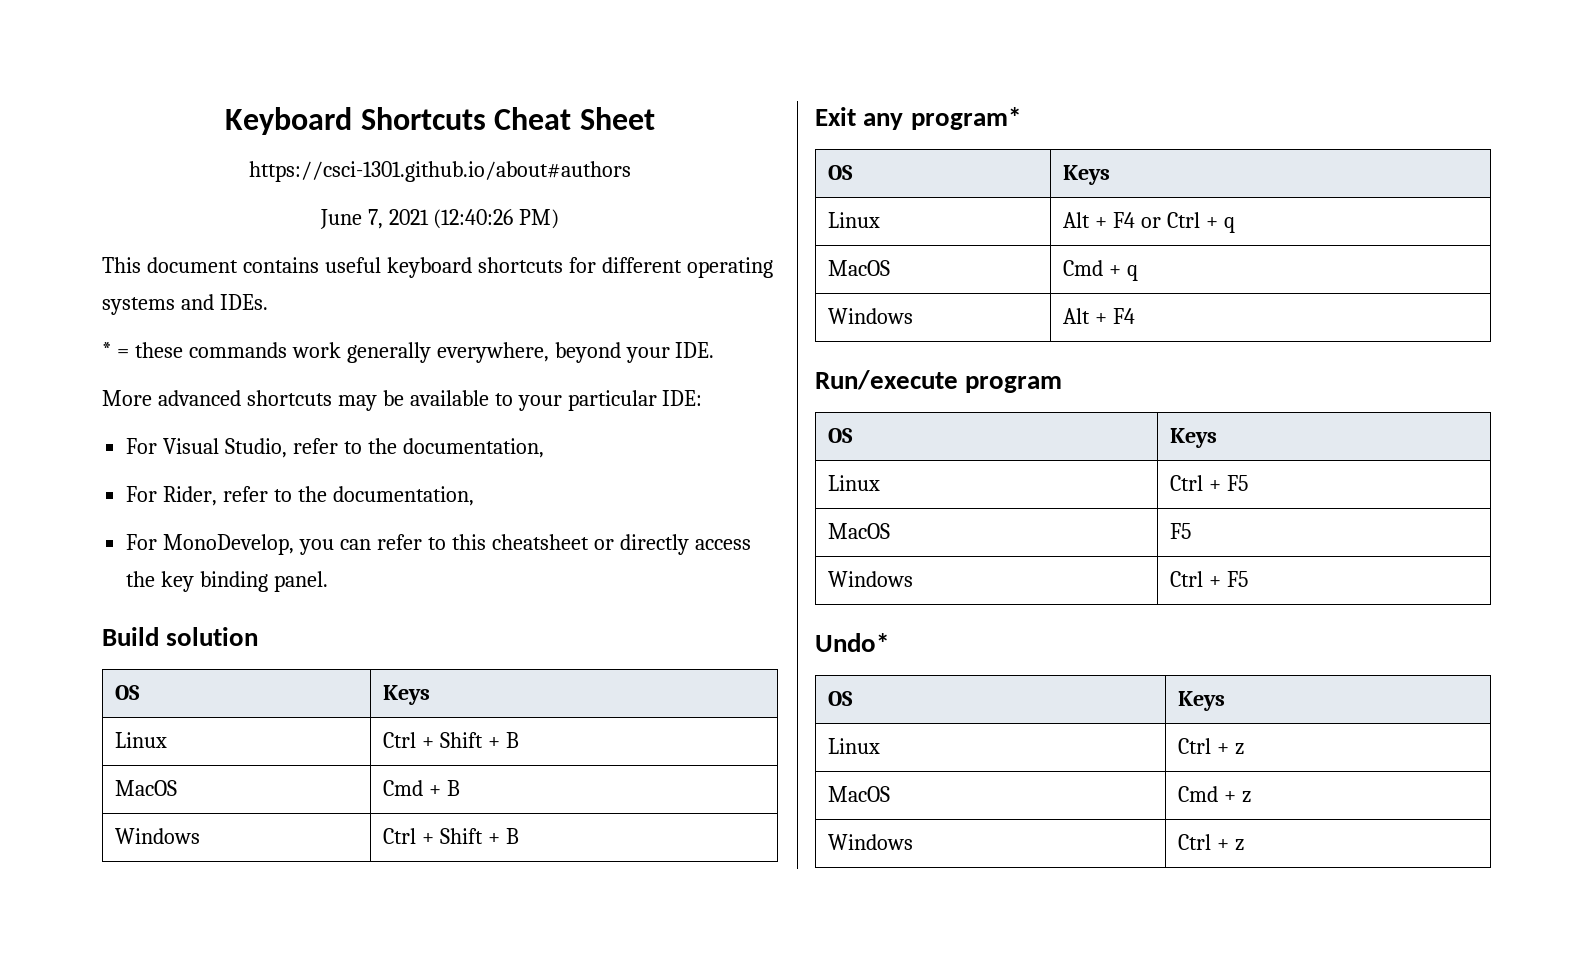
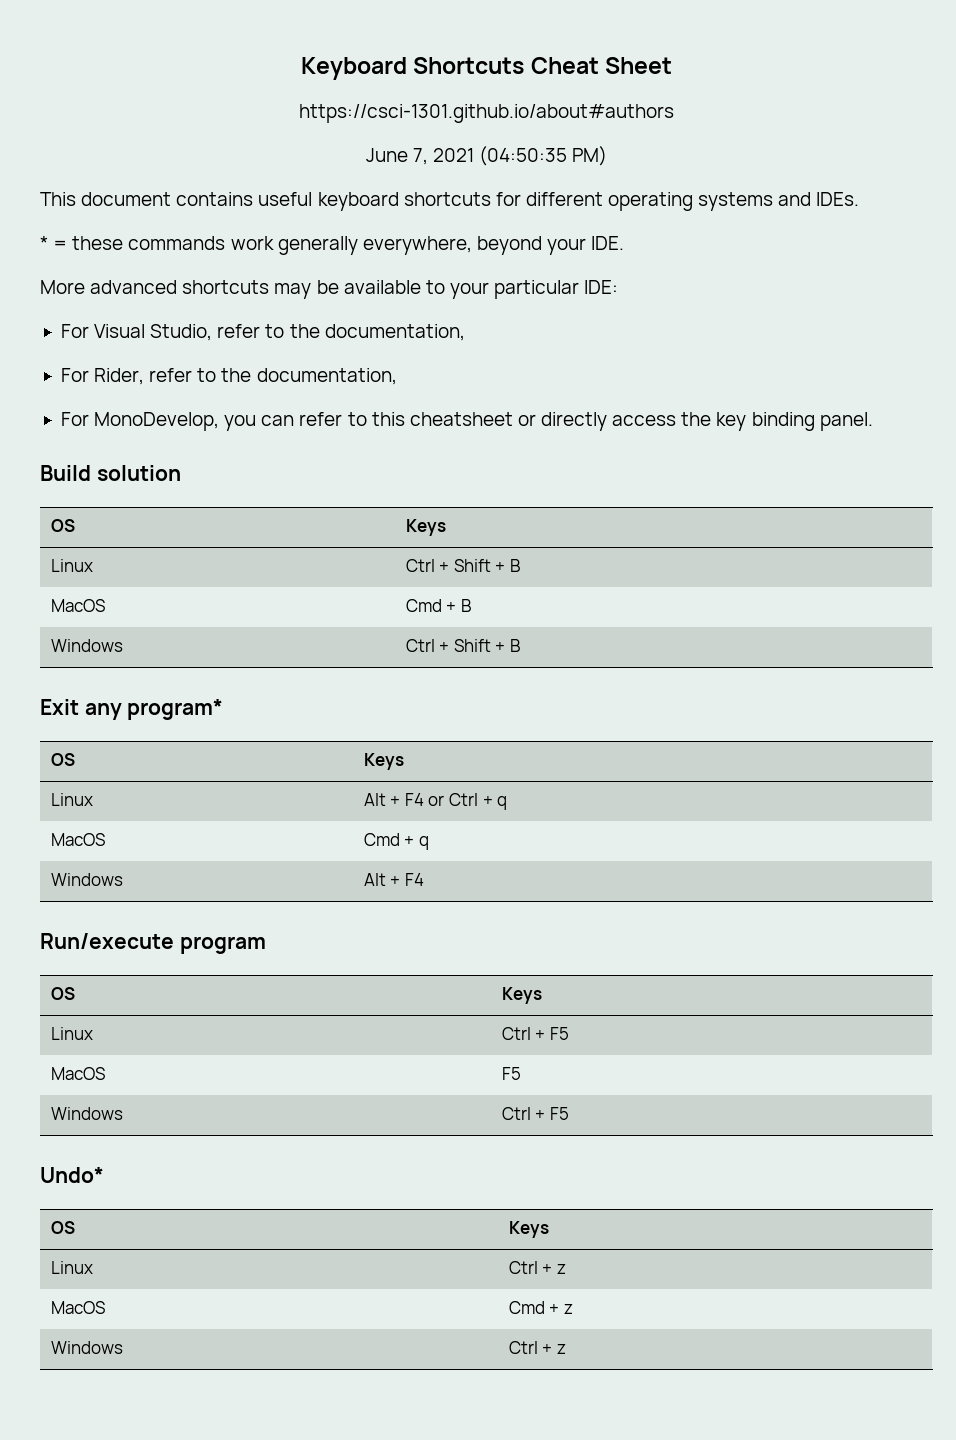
[433,209,514,229] (12:40:26 -> [479,146,568,166] (04:50:35

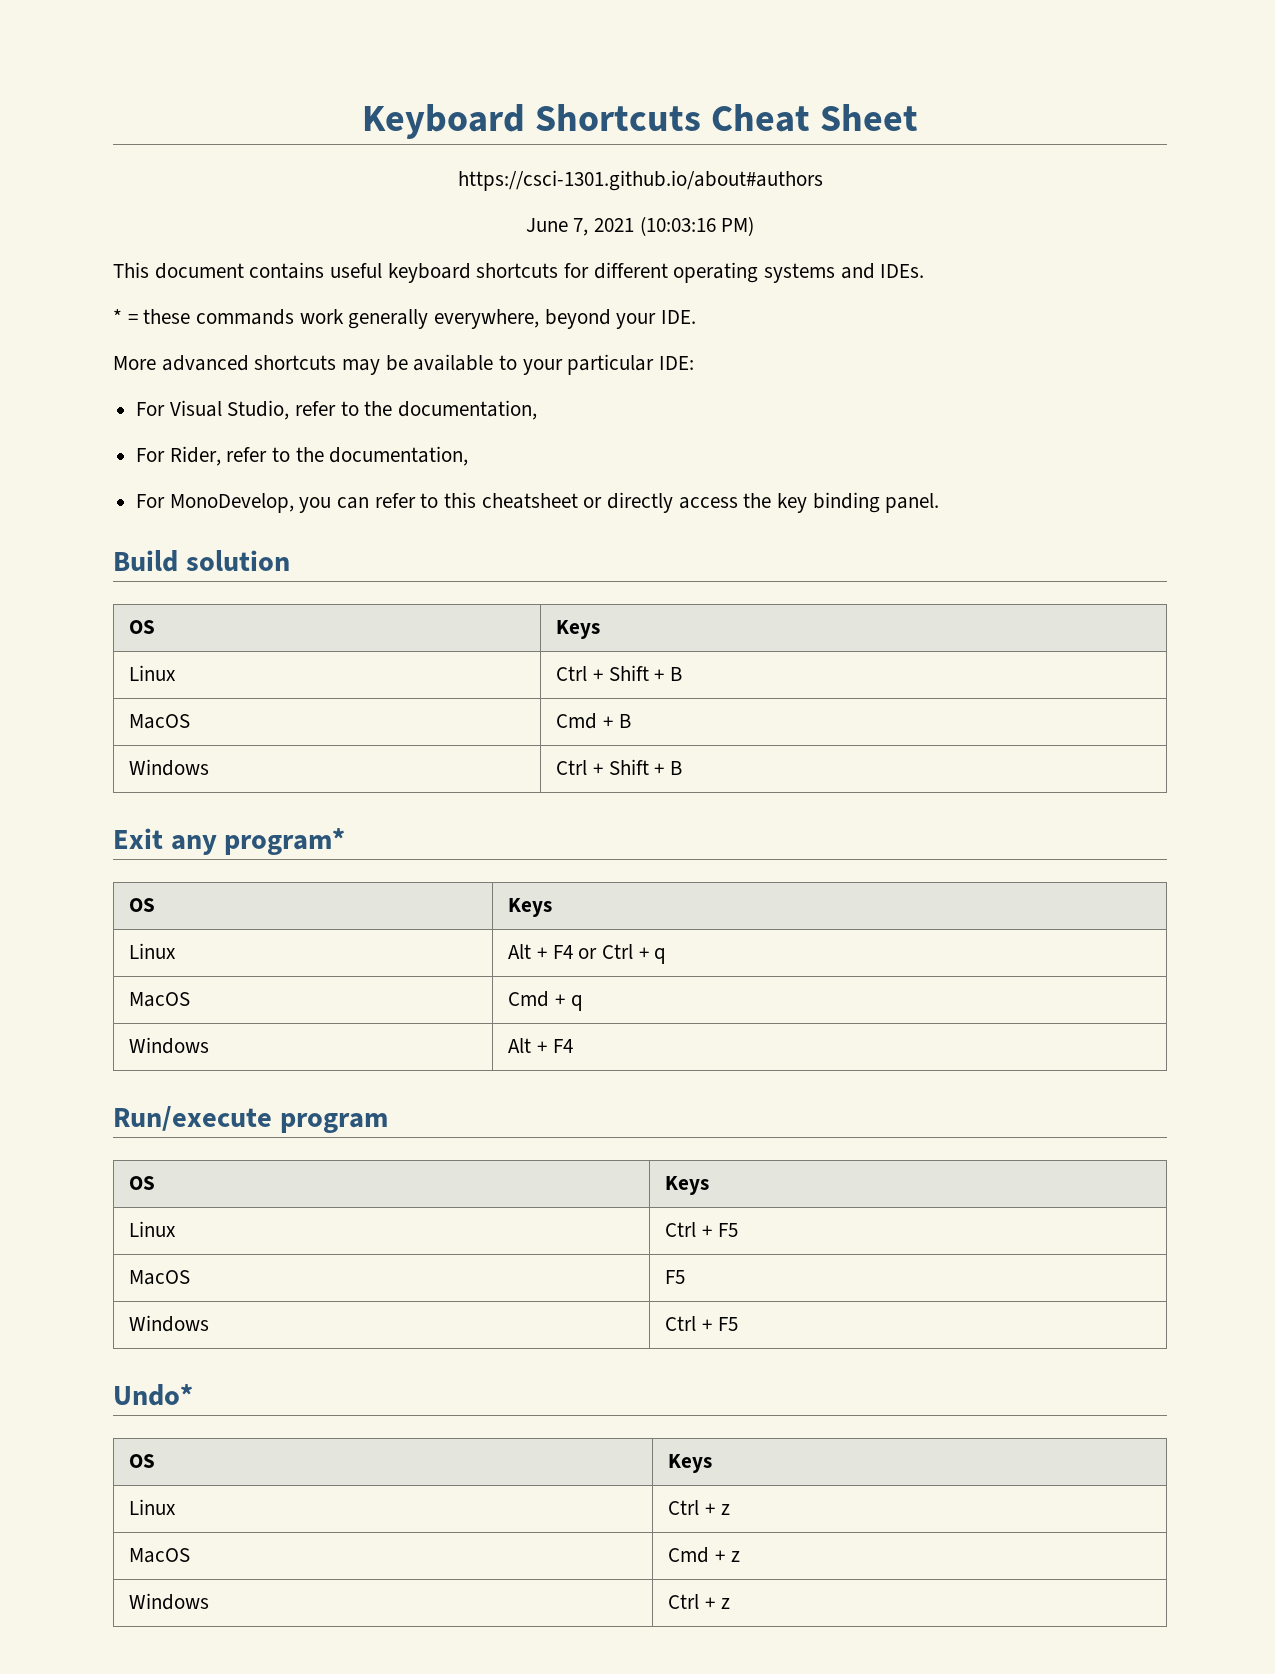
[479,146,568,166] (04:50:35 -> [639,216,716,236] (10:03:16

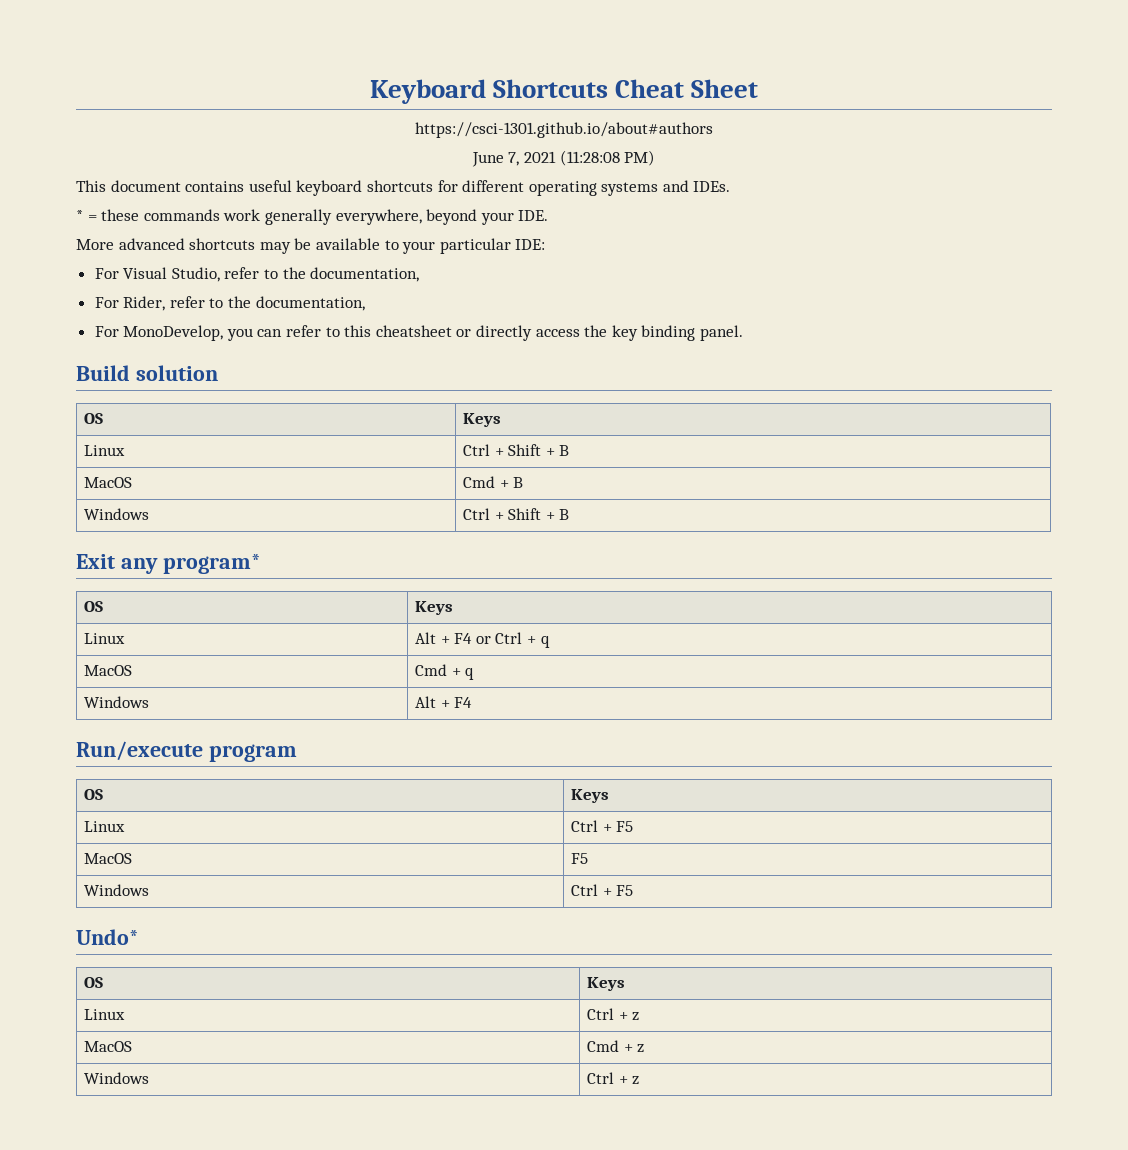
[639,216,716,236] (10:03:16 -> [559,150,620,166] (11:28:08

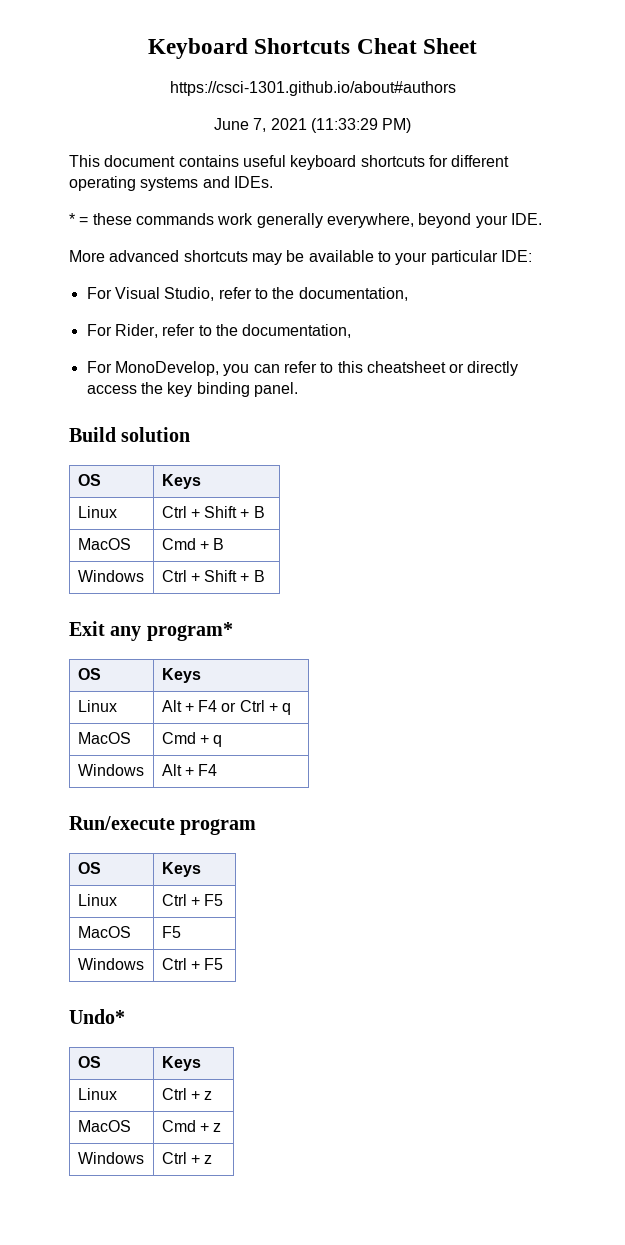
[559,150,620,166] (11:28:08 -> [310,118,378,133] (11:33:29

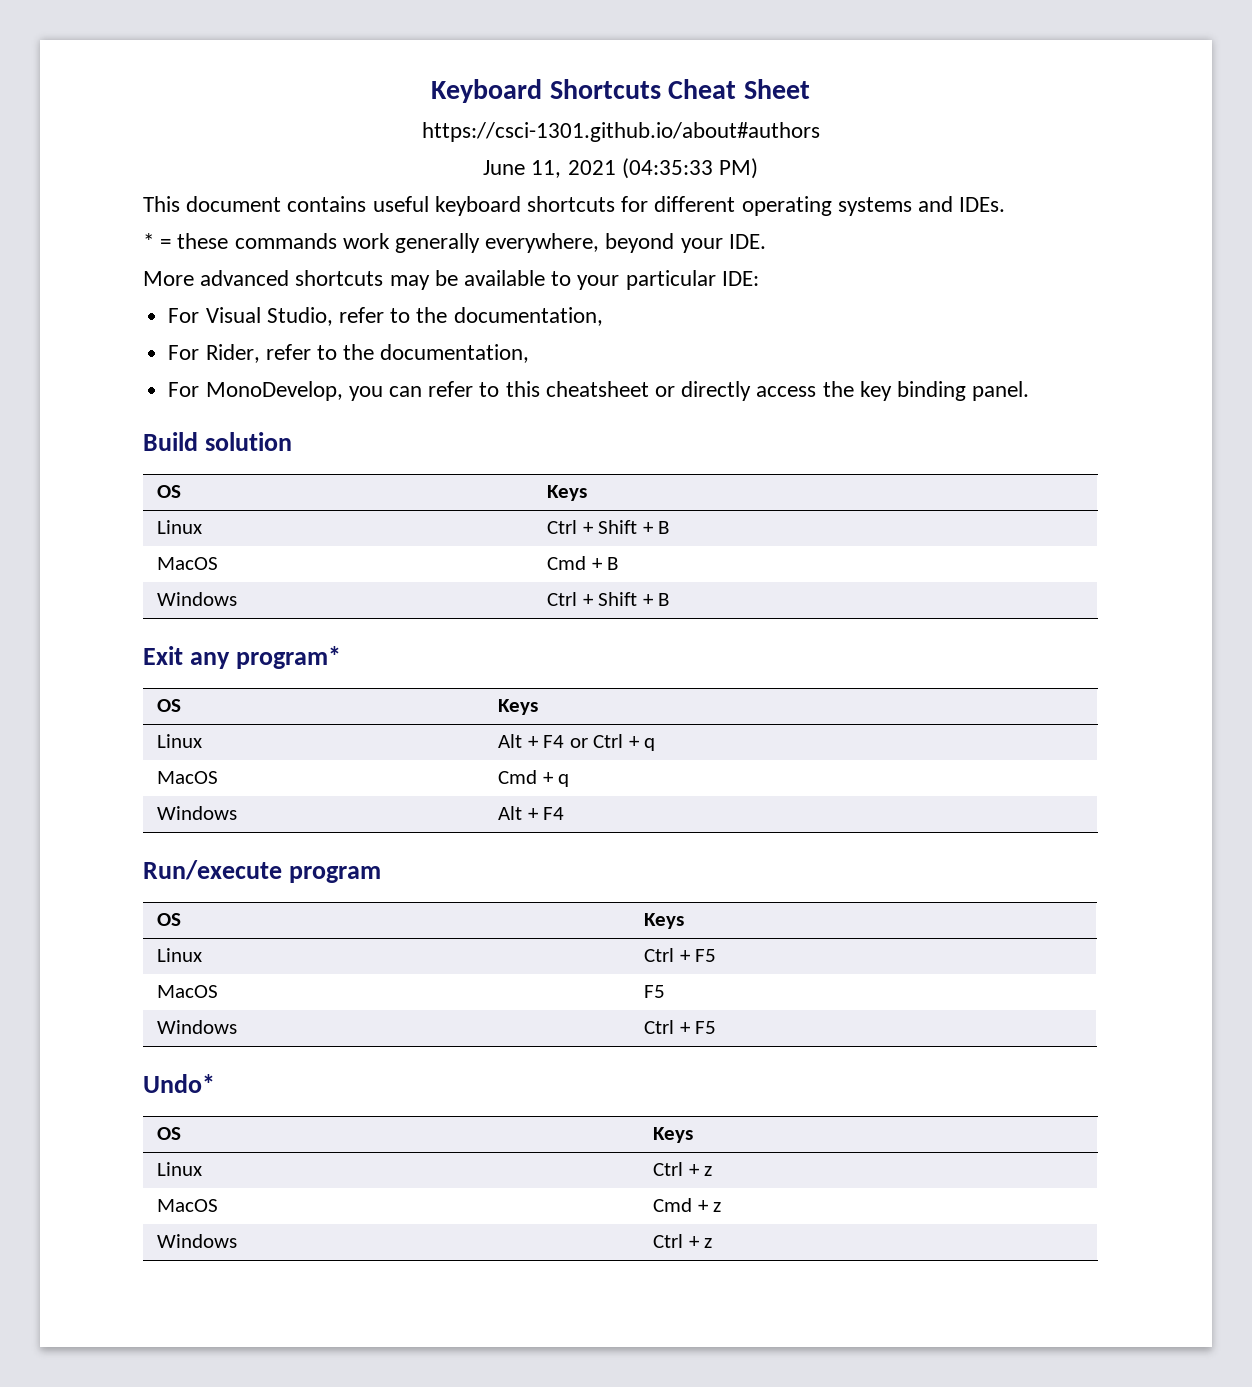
[253,118,378,133] 7, 2021 (11:33:29 -> [531,158,713,179] 11, 2021 (04:35:33

